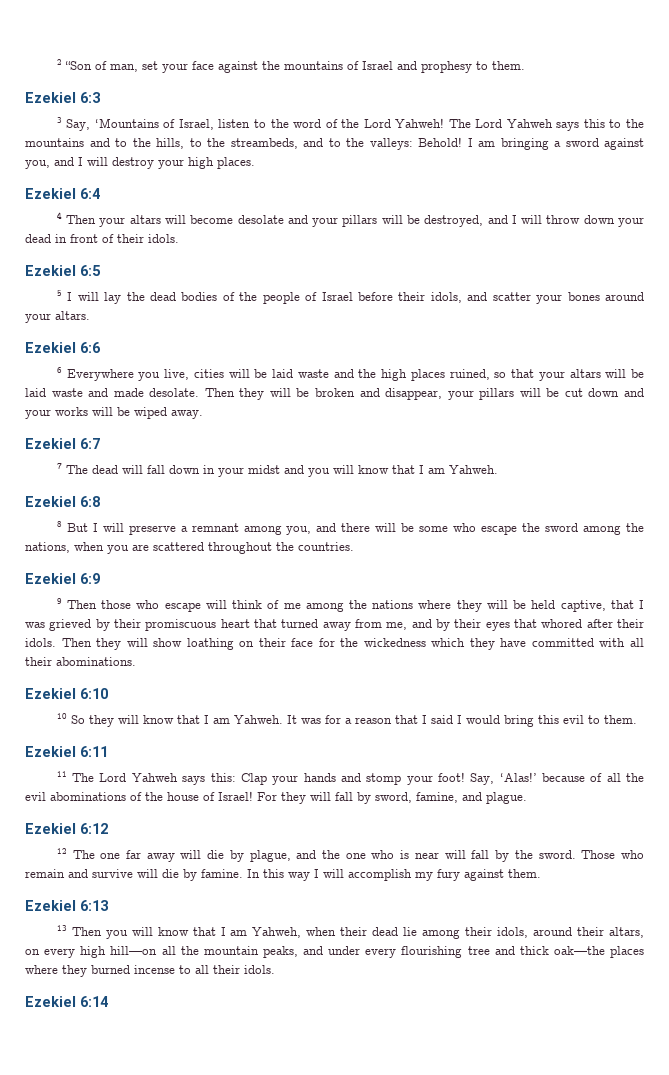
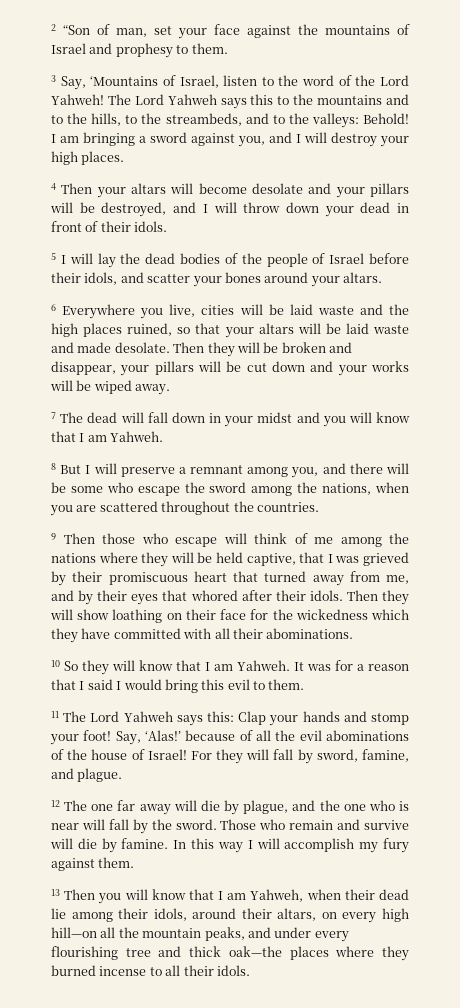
[25,92,101,103] // Ezekiel 6:3 -> (228, 48) none
[25,188,100,199] // Ezekiel 6:4 -> (125, 158) none
[25,265,101,276] // Ezekiel 6:5 -> (168, 226) none
[25,342,101,353] // Ezekiel 6:6 -> (382, 277) none
[25,438,100,449] // Ezekiel 6:7 -> (171, 389) none
[25,496,100,507] // Ezekiel 6:8 -> (164, 436) none
[25,573,100,584] // Ezekiel 6:9 -> (319, 507) none
[25,688,108,699] // Ezekiel 6:10 -> (354, 633) none
[25,746,108,757] // Ezekiel 6:11 -> (305, 684) none
[25,823,108,834] // Ezekiel 6:12 -> (123, 775) none
[25,900,109,911] // Ezekiel 6:13 -> (135, 862) none
[25,996,108,1007] // Ezekiel 6:14 -> (250, 970) none

